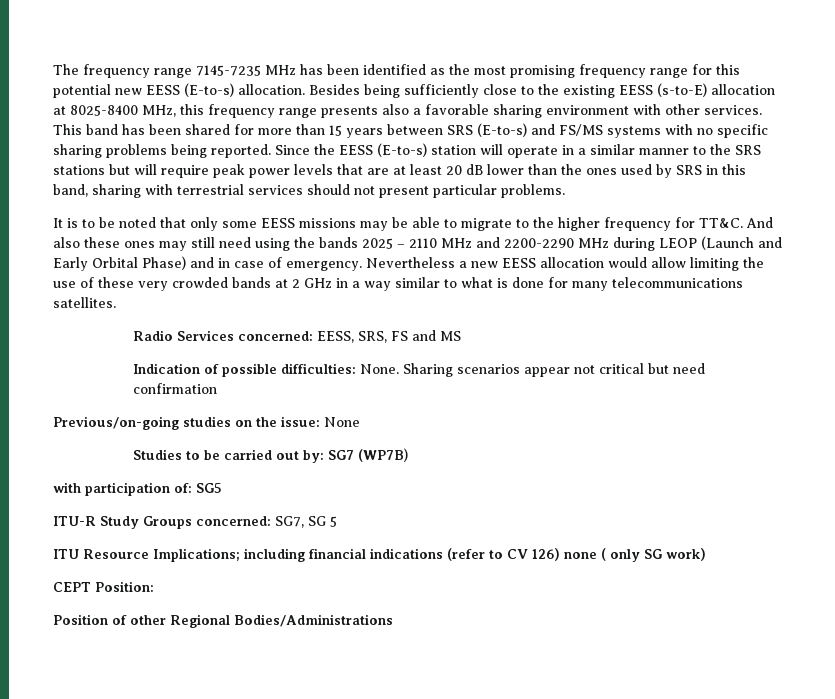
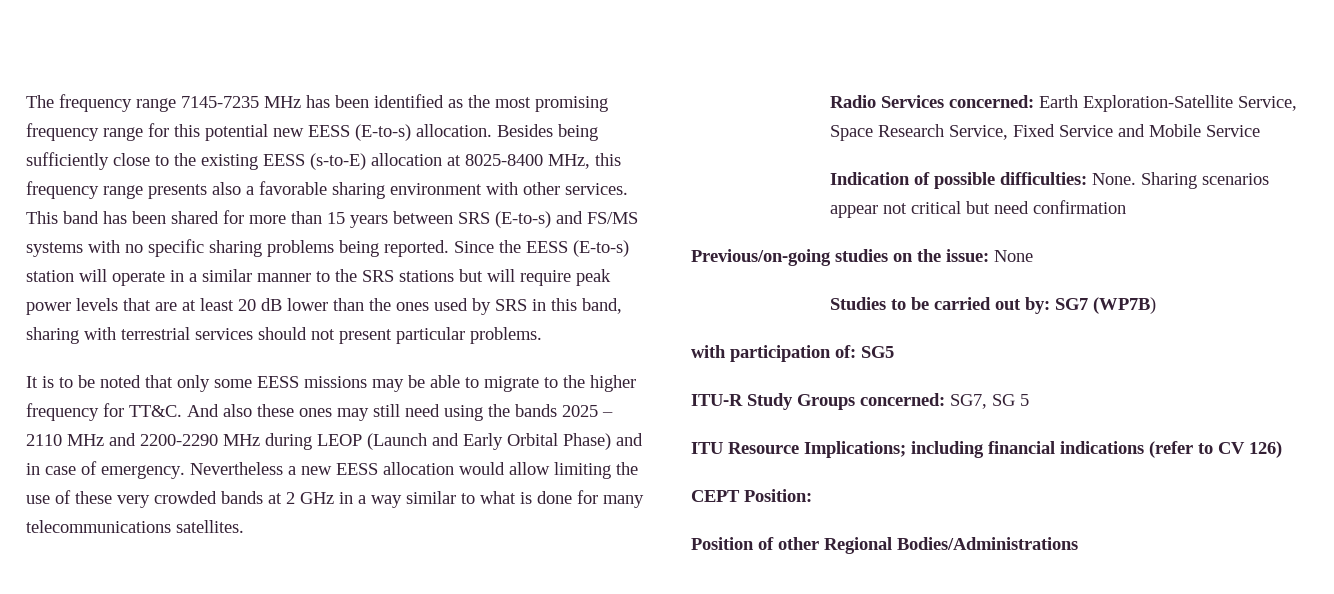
[317,330,462,343] EESS, SRS, FS and MS -> [1039,95,1298,112] [830,124,1261,141] Earth Exploration-Satellite Service, Space Research Service, Fixed Service and Mobile Service
[564,548,706,562] none ( only SG work) -> (1282, 449) none

